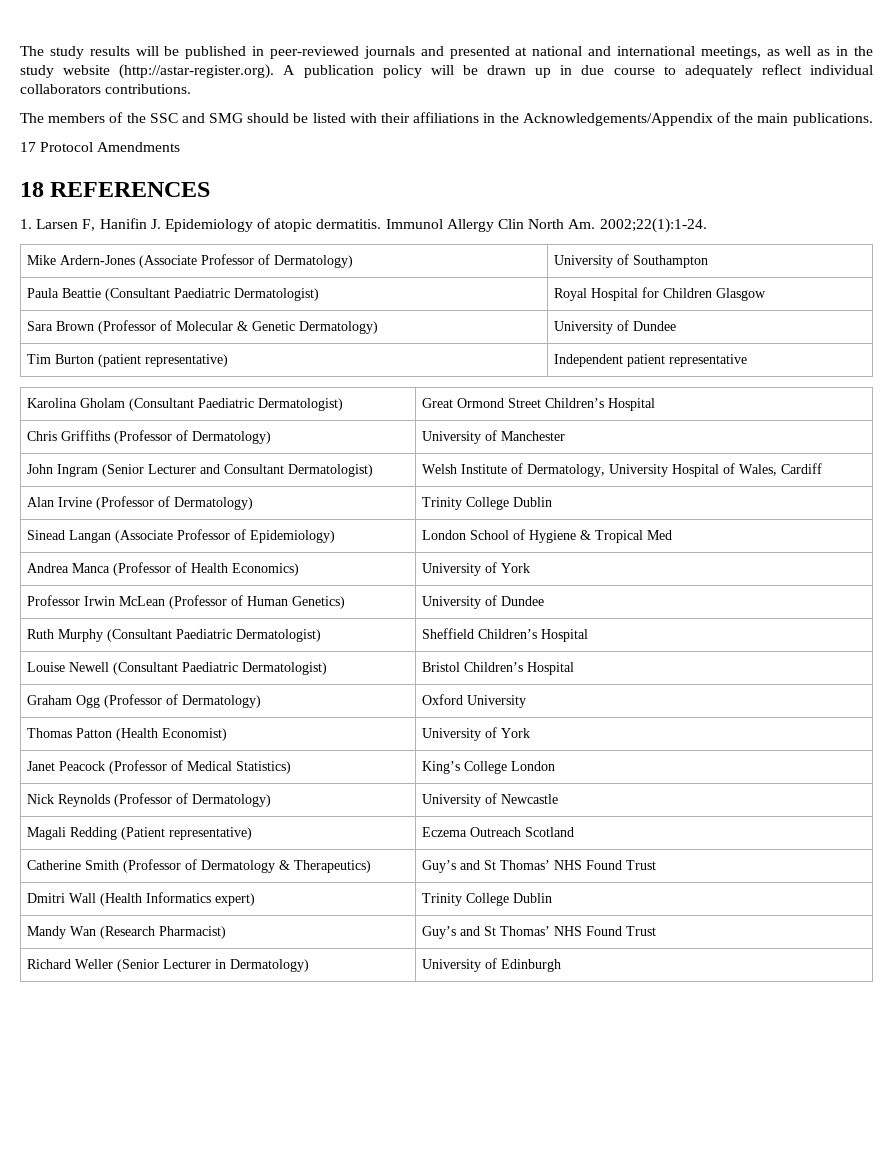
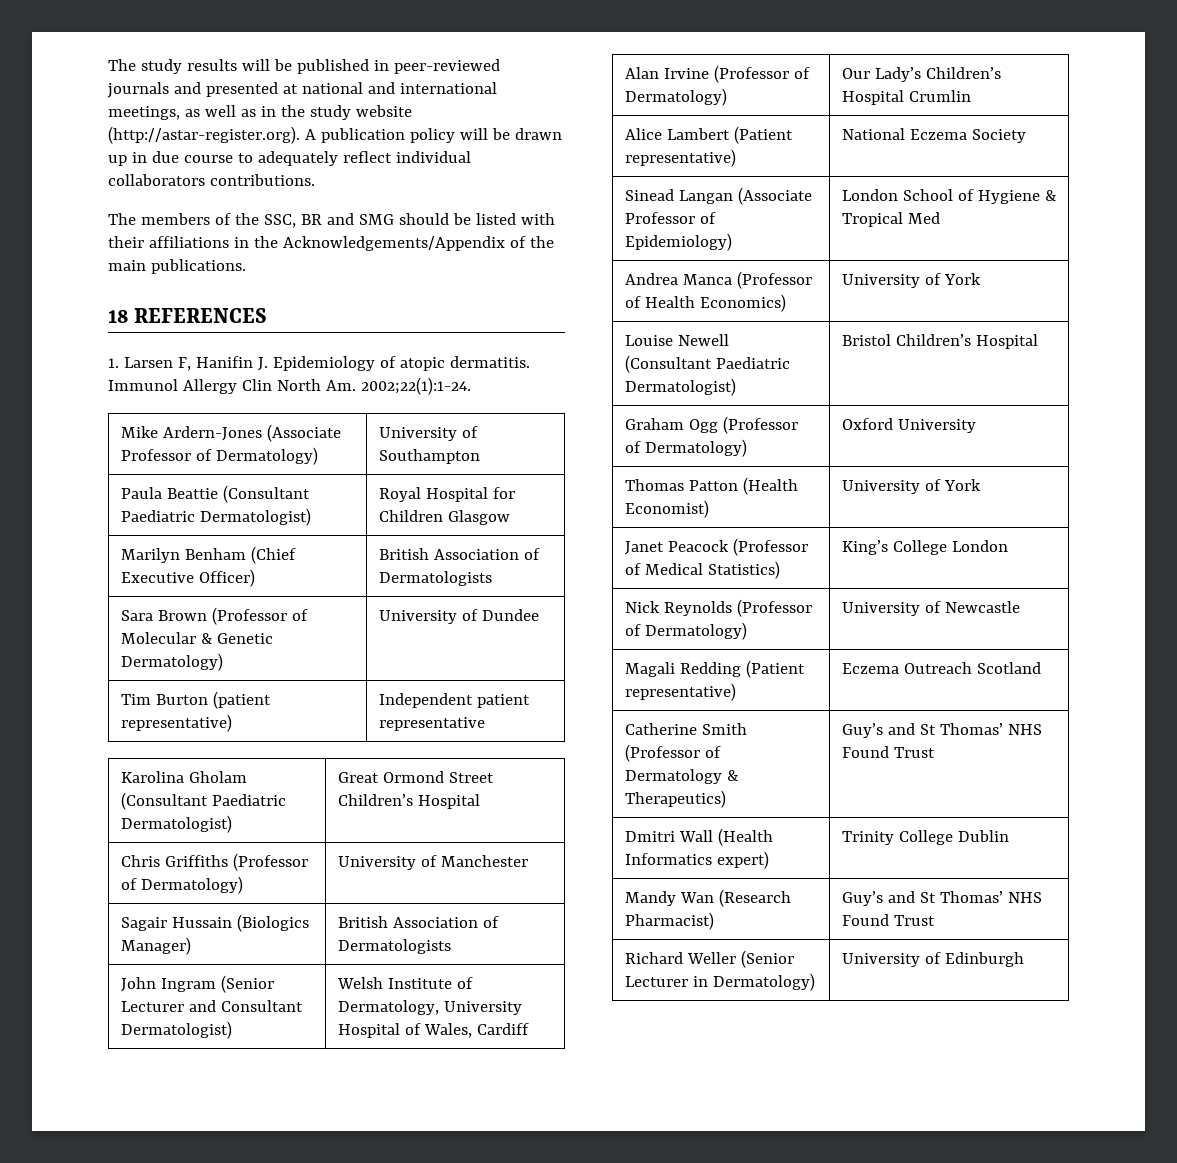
[149,113,178,123] SSC -> [263,214,322,228] SSC, BR
[20,142,181,152] // 17 Protocol Amendments -> (246, 266) none
(766, 294) none -> [120,546,296,564] [120,569,255,587] [378,548,540,560] [378,571,492,586] // Marilyn Benham (Chief Executive Officer) | British Association of Dermatologists
(565, 436) none -> [120,914,309,932] [120,937,191,955] [337,916,499,928] [337,939,451,954] // Sagair Hussain (Biologics Manager) | British Association of Dermatologists
[421,497,552,510] Trinity College Dublin -> [841,67,1001,82] [841,90,971,105] [624,126,793,144] [624,149,736,167] [841,128,1026,143] Our Lady’s Children’s Hospital Crumlin // Alice Lambert (Patient representative) | National Eczema Society
[26,595,345,609] [421,595,544,609] [26,629,321,642] [421,628,588,642] // Professor Irwin McLean (Professor of Human Genetics) | University of Dundee // Ruth Murphy (Consultant Paediatric Dermatologist) | Sheffield Children’s Hospital -> (981, 279) none

